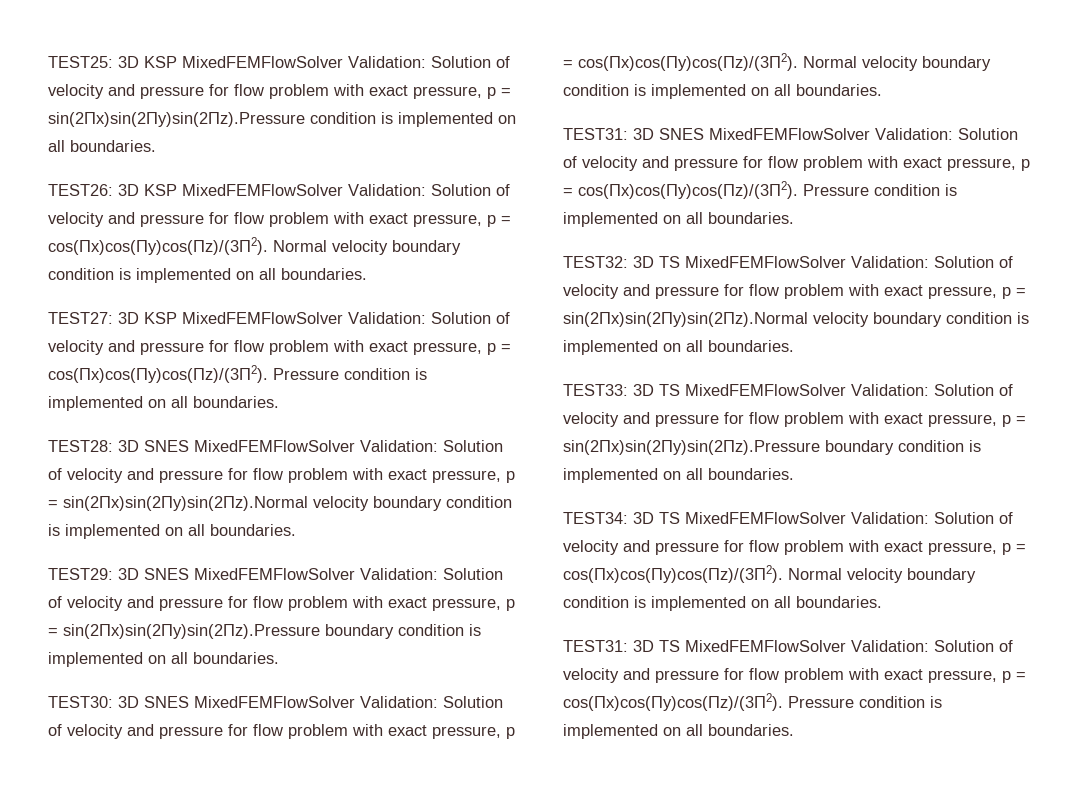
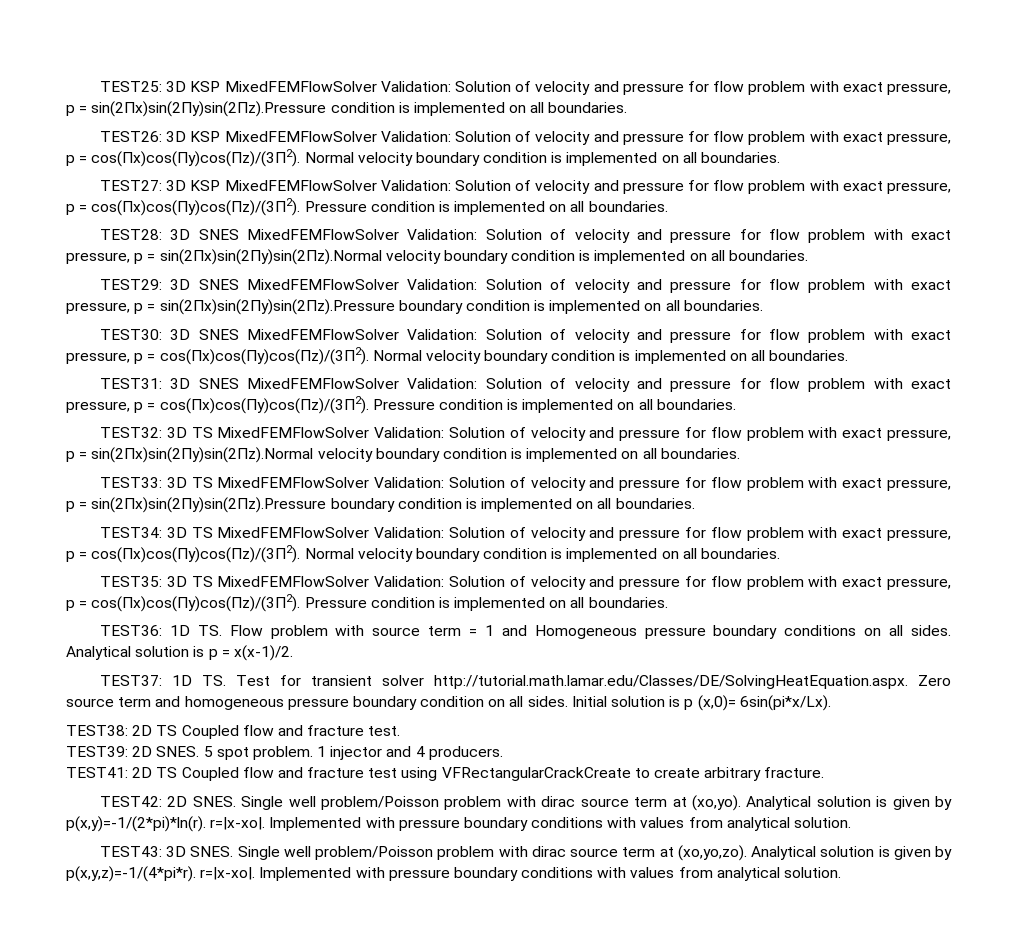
[563,640,628,652] TEST31: -> [99,576,162,587] TEST35:
(794, 730) none -> [99,625,951,639] [66,645,293,661] [99,675,951,689] [66,695,831,711] [66,725,401,739] [66,746,503,760] [66,767,825,781] [99,795,952,811] [66,816,852,832] [99,845,953,861] [66,866,842,882] // TEST36: 1D TS. Flow problem with source term = 1 and Homogeneous pressure boundary conditions on all sides. Analytical solution is p = x(x-1)/2. // TEST37: 1D TS. Test for transient solver http://tutorial.math.lamar.edu/Classes/DE/SolvingHeatEquation.aspx. Zero source term and homogeneous pressure boundary condition on all sides. Initial solution is p (x,0)= 6sin(pi*x/Lx). // TEST38: 2D TS Coupled flow and fracture test. // TEST39: 2D SNES. 5 spot problem. 1 injector and 4 producers. // TEST41: 2D TS Coupled flow and fracture test using VFRectangularCrackCreate to create arbitrary fracture. // TEST42: 2D SNES. Single well problem/Poisson problem with dirac source term at (xo,yo). Analytical solution is given by p(x,y)=-1/(2*pi)*ln(r). r=|x-xo|. Implemented with pressure boundary conditions with values from analytical solution. // TEST43: 3D SNES. Single well problem/Poisson problem with dirac source term at (xo,yo,zo). Analytical solution is given by p(x,y,z)=-1/(4*pi*r). r=|x-xo|. Implemented with pressure boundary conditions with values from analytical solution.

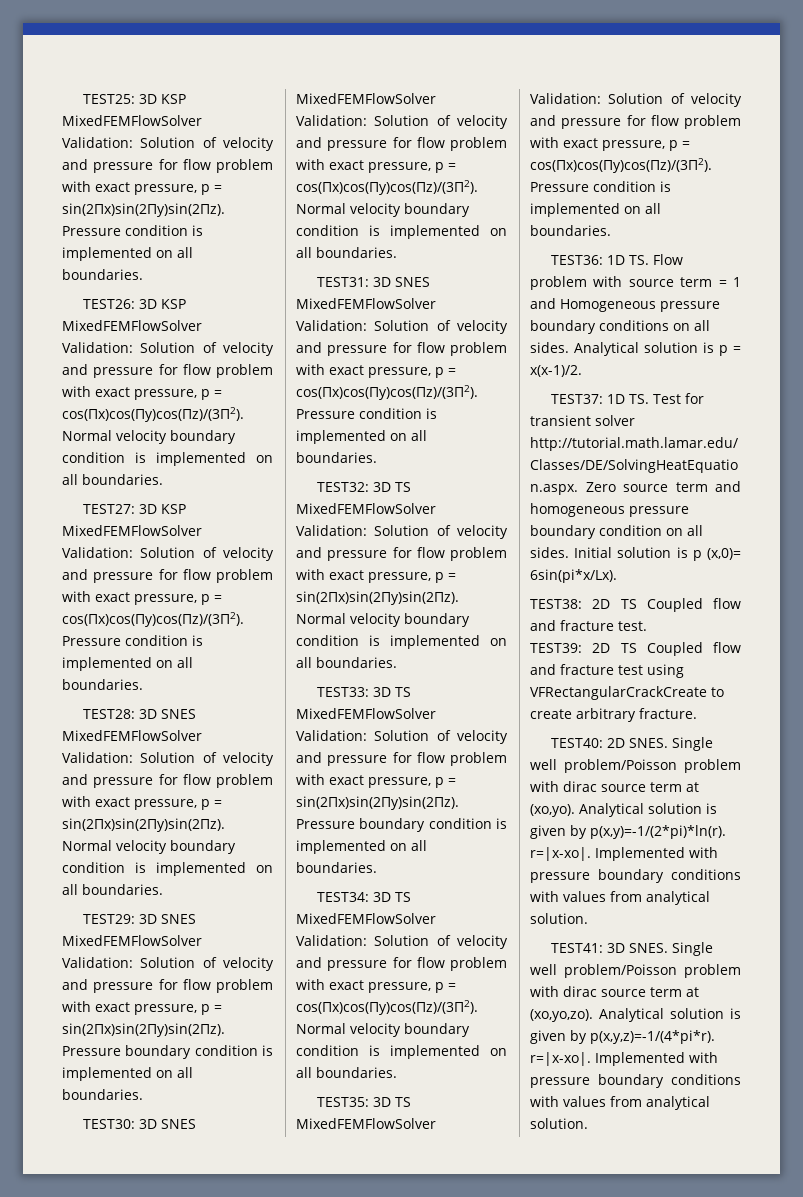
[156,746,503,760] [66,767,153,778] SNES. 5 spot problem. 1 injector and 4 producers. // TEST41: 2D -> (611, 648) none
[99,796,162,807] TEST42: -> [550,738,603,748] TEST40:
[99,846,162,857] TEST43: -> [550,943,603,953] TEST41:

